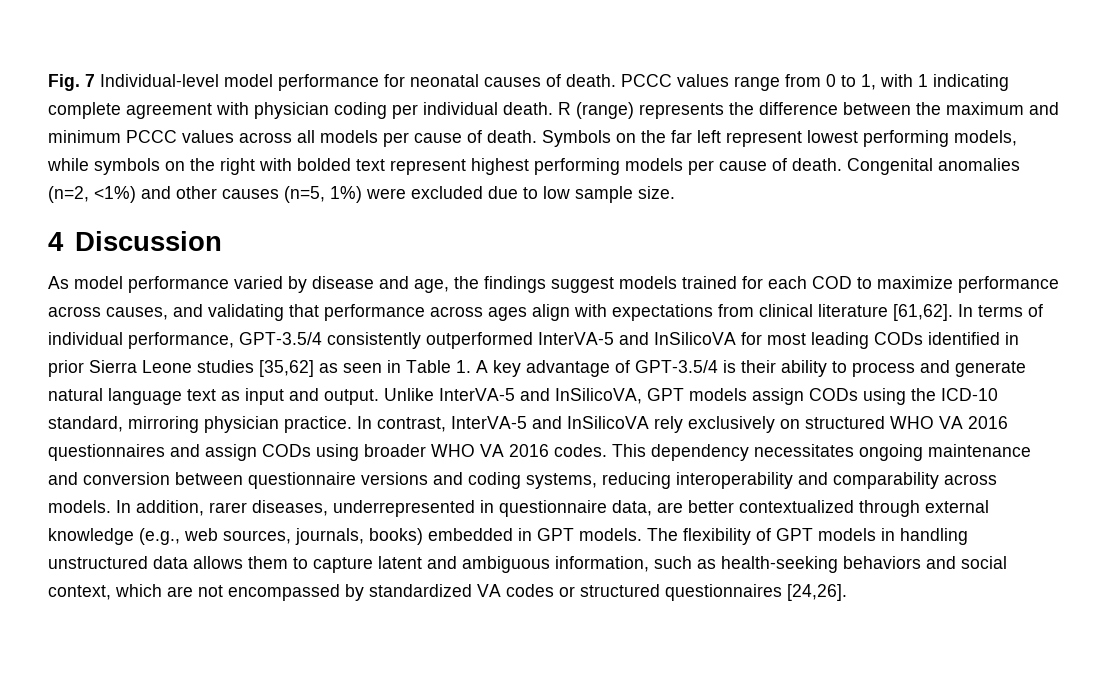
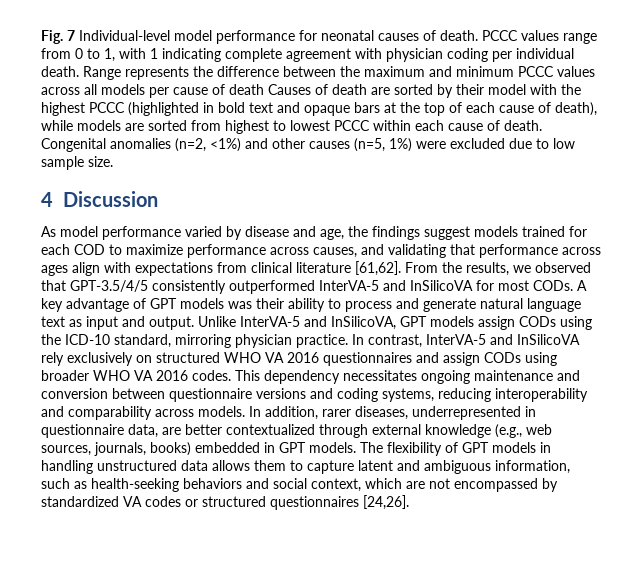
[558,102,634,119] R (range) -> [83,66,121,80] Range
[487,130,1017,147] [47,158,714,175] death. Symbols on the far left represent lowest performing models, while symbols on the right with bolded text represent highest performing models per -> [229,84,581,98] [41,102,597,116] [41,120,444,134] death Causes of death are sorted by their model with the highest PCCC (highlighted in bold text and opaque bars at the top of each cause of death), while models are sorted from highest to lowest PCCC within each
[958,304,1043,317] [48,332,322,349] In terms of individual performance, GPT-3.5/4 -> [405,262,591,276] [41,280,148,292] From the results, we observed that GPT-3.5/4/5
[811,332,1019,349] [48,360,471,377] leading CODs identified in prior Sierra Leone studies [35,62] as seen in Table 1. -> [533,280,573,291] CODs.
[635,360,736,373] GPT-3.5/4 is -> [150,298,252,309] GPT models was

